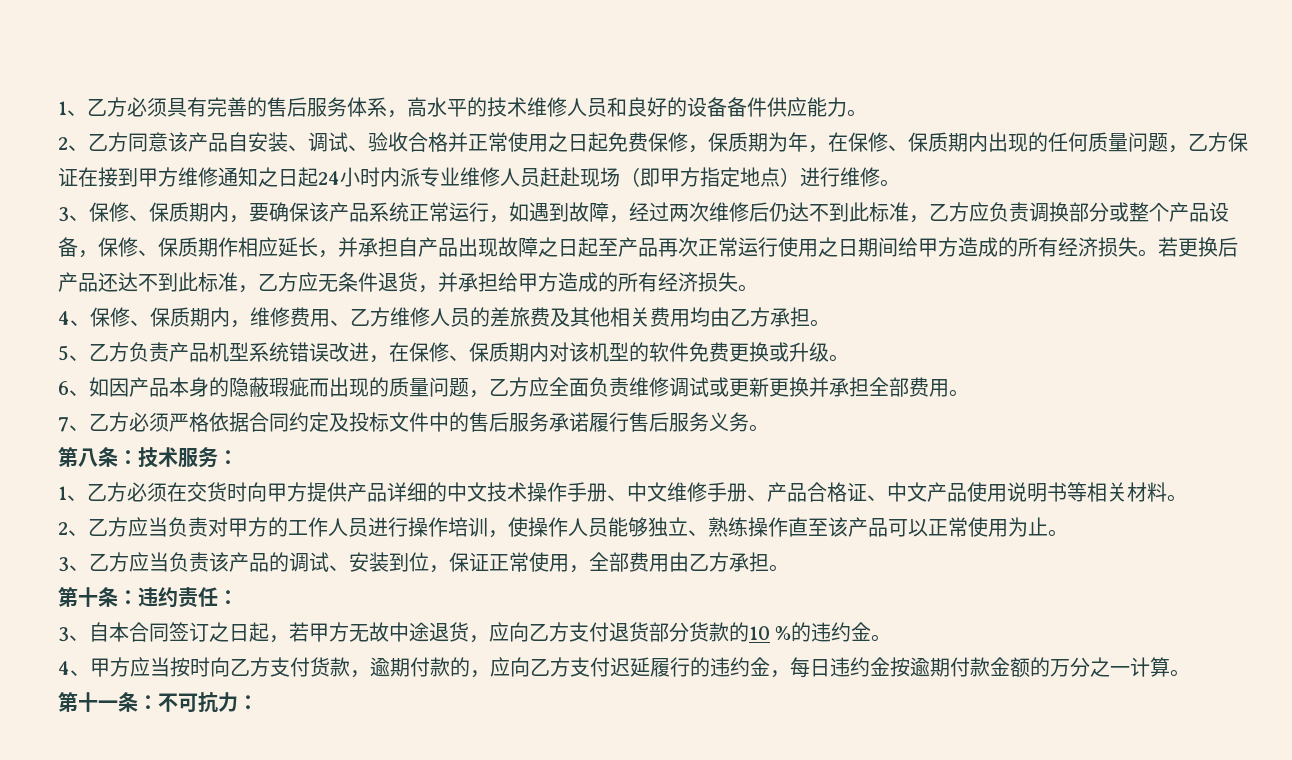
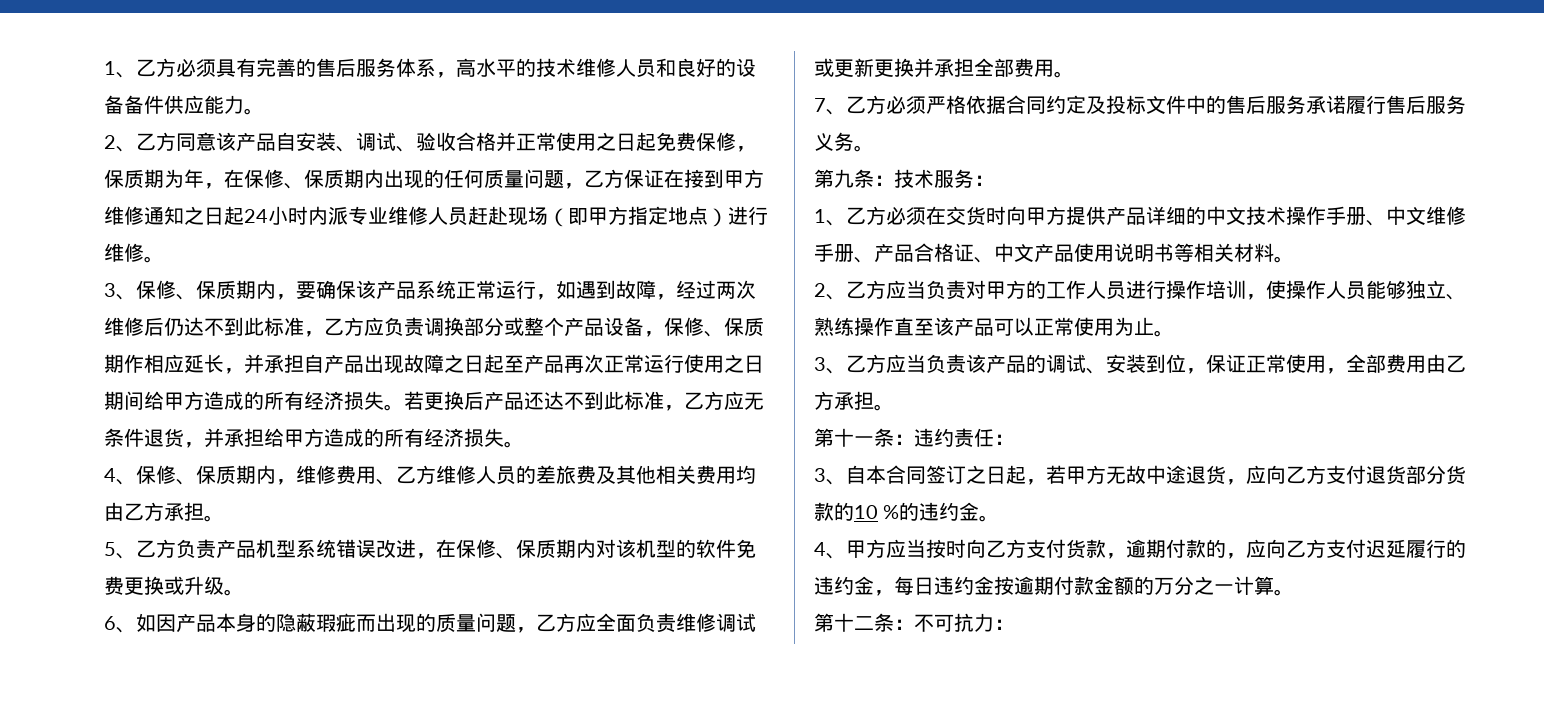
[78,448,98,467] 八 -> [834,169,854,188] 九
(98, 597) none -> [854,436,874,445] 一
[98,700,118,710] 一 -> [854,616,874,630] 二

